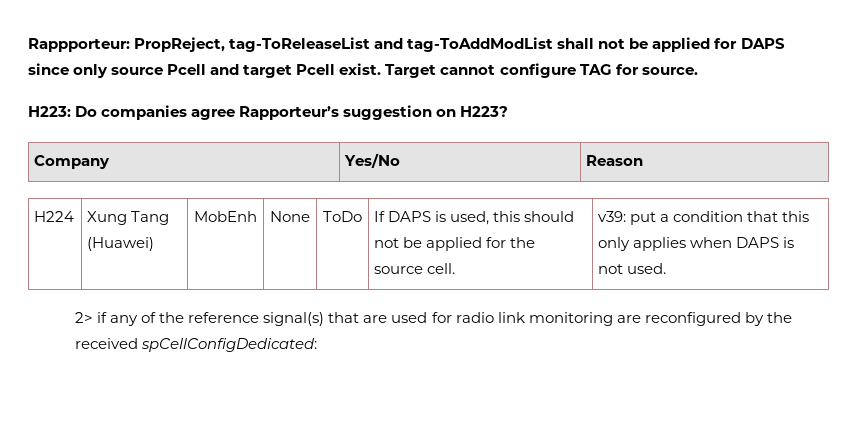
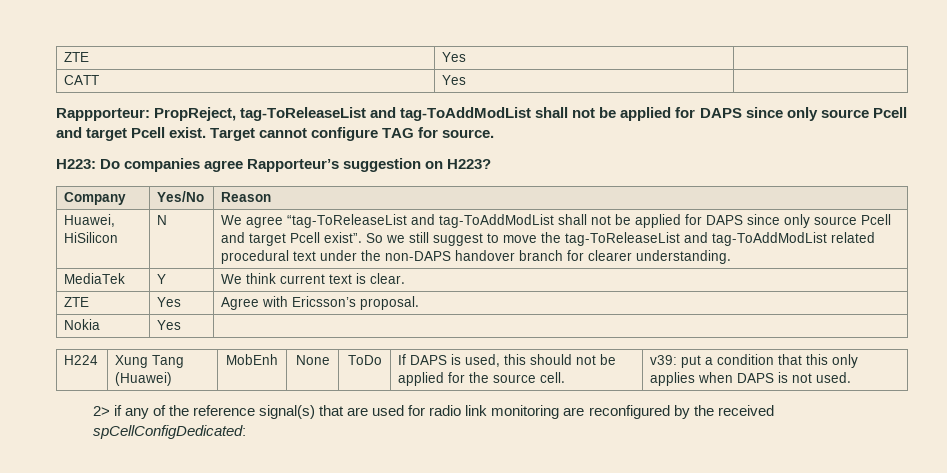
(28, 45) none -> [64,52,90,62] [442,52,467,62] [64,75,100,85] [442,75,467,85] ZTE | Yes | // CATT | Yes | //
(644, 160) none -> [64,214,116,227] [64,232,119,243] [157,215,168,225] [221,214,892,228] [221,232,876,246] [221,250,732,264] [64,273,126,284] [157,274,167,284] [221,273,406,284] [64,297,90,307] [157,297,182,307] [221,296,420,310] [64,319,101,330] [157,320,182,330] // Huawei, HiSilicon | N | We agree “tag-ToReleaseList and tag-ToAddModList shall not be applied for DAPS since only source Pcell and target Pcell exist”. So we still suggest to move the tag-ToReleaseList and tag-ToAddModList related procedural text under the non-DAPS handover branch for clearer understanding. // MediaTek | Y | We think current text is clear. // ZTE | Yes | Agree with Ericsson’s proposal. // Nokia | Yes |

